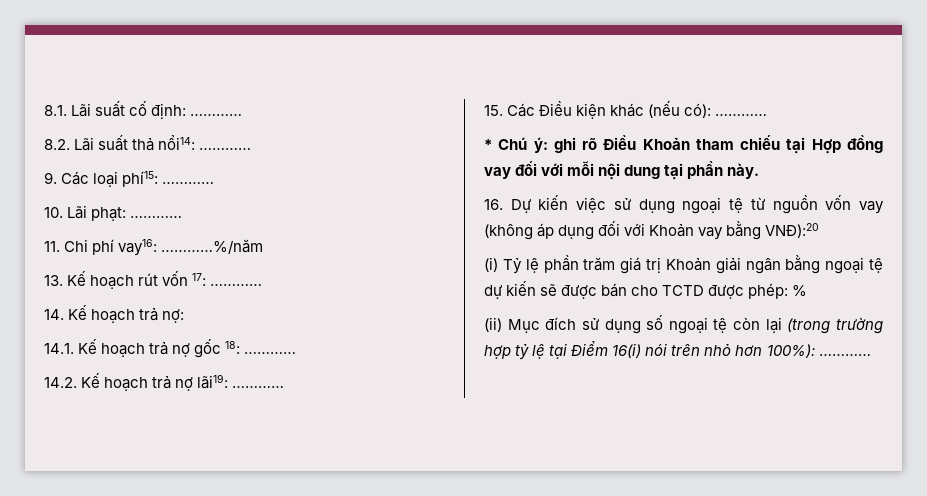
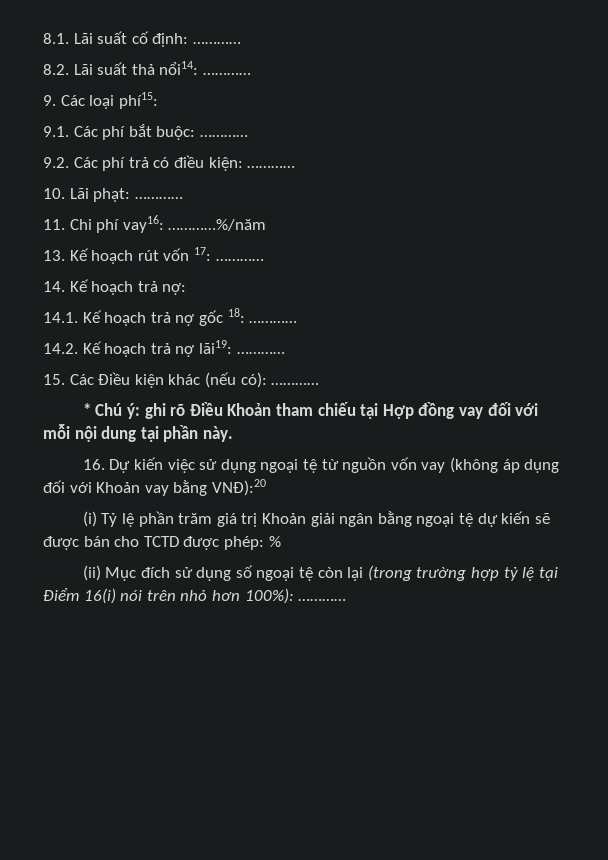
(159, 179) none -> [43,124,248,140] [43,155,243,171] // 9.1. Các phí bắt buộc: ………… // 9.2. Các phí trả có điều kiện:

